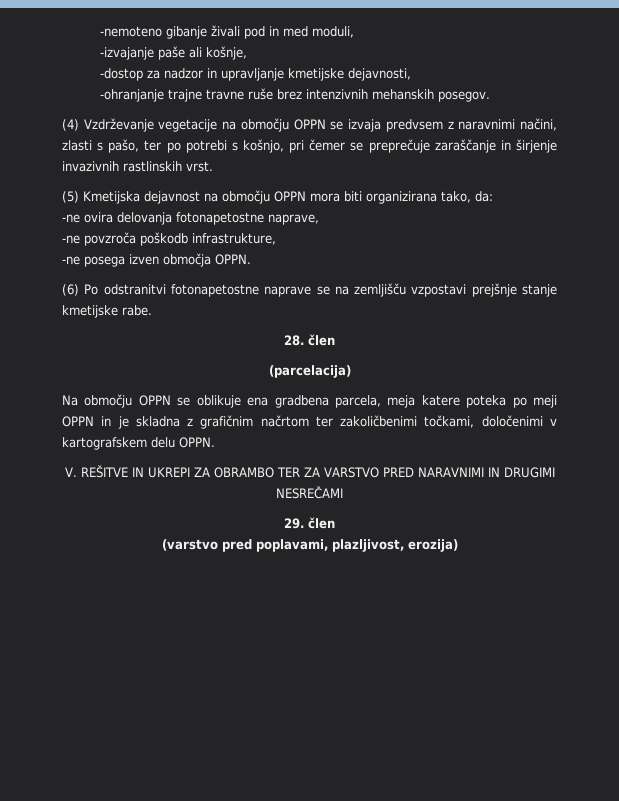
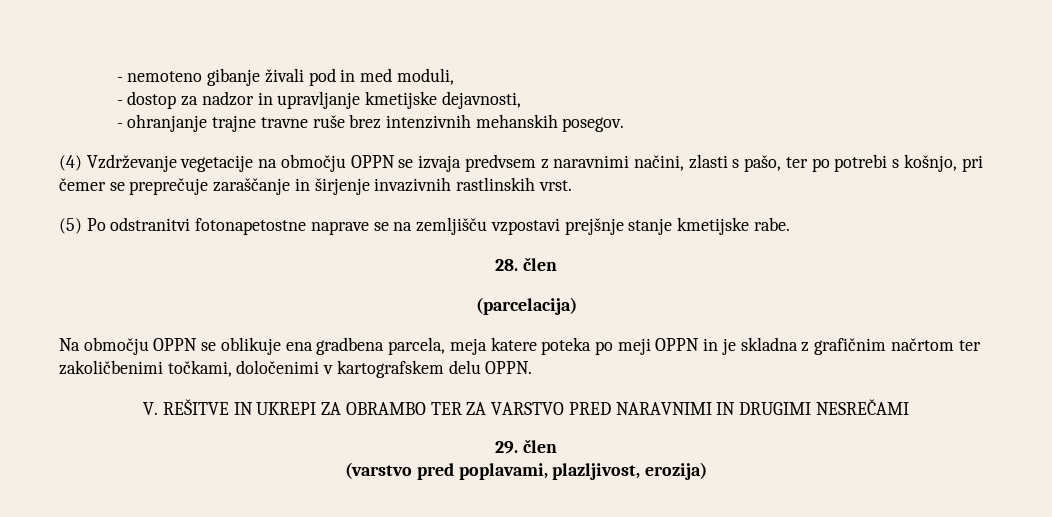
[100,26,163,37] -nemoteno -> [116,71,203,82] - nemoteno
[100,46,248,60] [100,68,144,81] -izvajanje paše ali košnje, // -dostop -> [116,91,177,109] - dostop
[100,89,165,102] -ohranjanje -> [116,114,208,132] - ohranjanje
[83,190,493,204] [62,212,319,225] [62,232,276,246] [62,253,251,267] [62,284,79,296] Kmetijska dejavnost na območju OPPN mora biti organizirana tako, da: // -ne ovira delovanja fotonapetostne naprave, // -ne povzroča poškodb infrastrukture, // -ne posega izven območja OPPN. // (6) -> (82, 226) none

